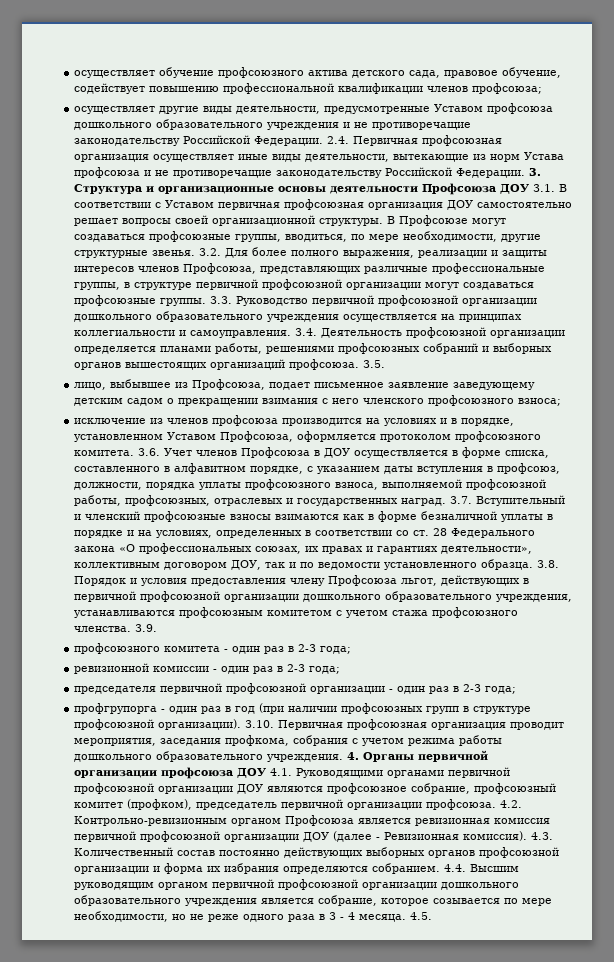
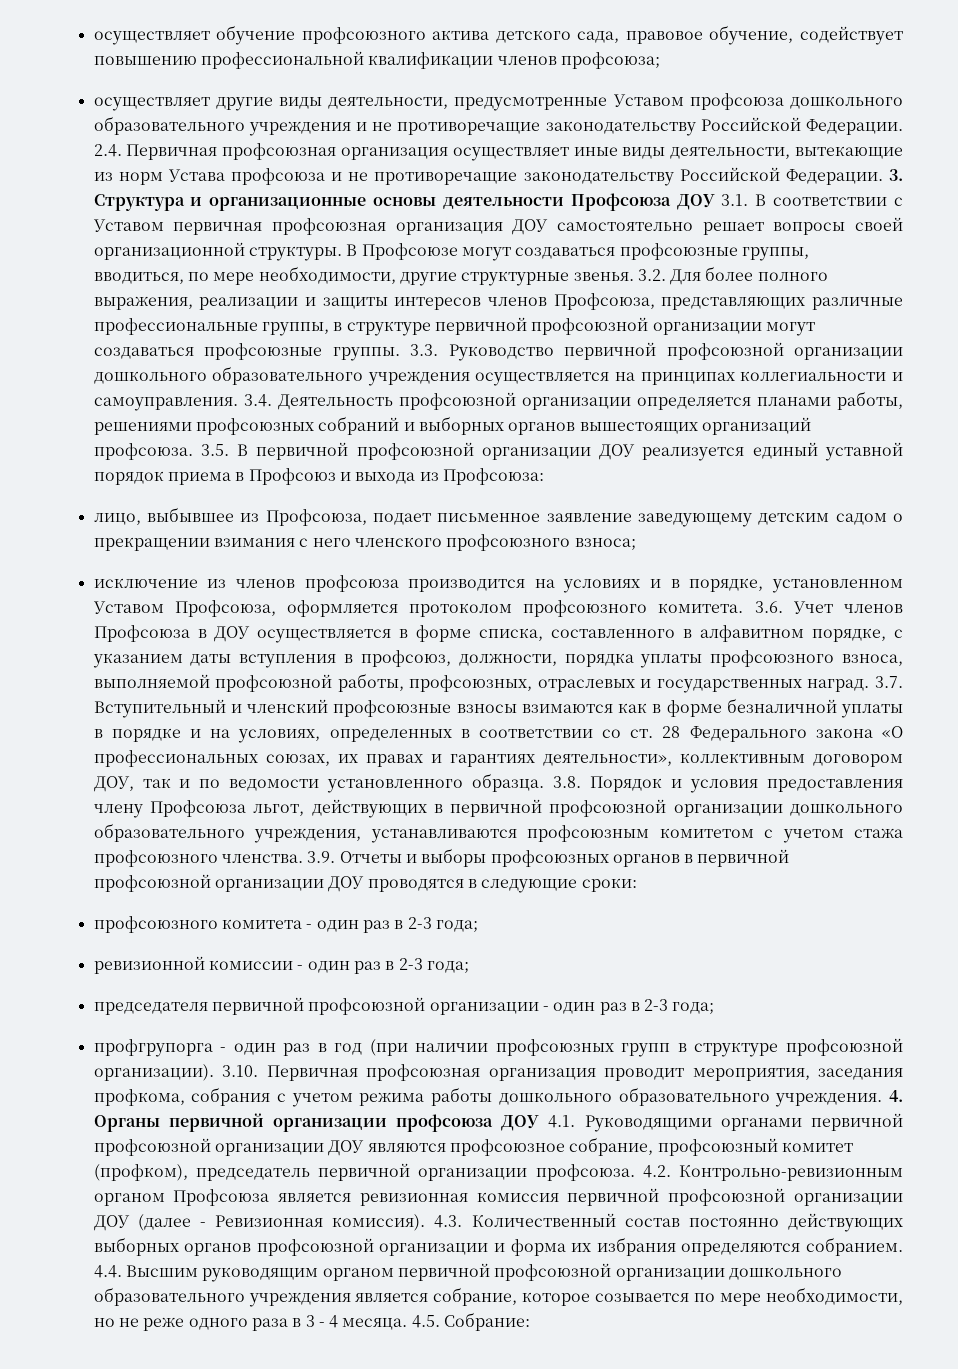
(386, 364) none -> [237,442,903,461] [93,468,544,485] В первичной профсоюзной организации ДОУ реализуется единый уставной порядок приема в Профсоюз и выхода из Профсоюза:
(158, 628) none -> [339,848,790,867] [93,874,637,893] Отчеты и выборы профсоюзных органов в первичной профсоюзной организации ДОУ проводятся в следующие сроки:
(433, 916) none -> [444,1312,531,1331] Собрание:

